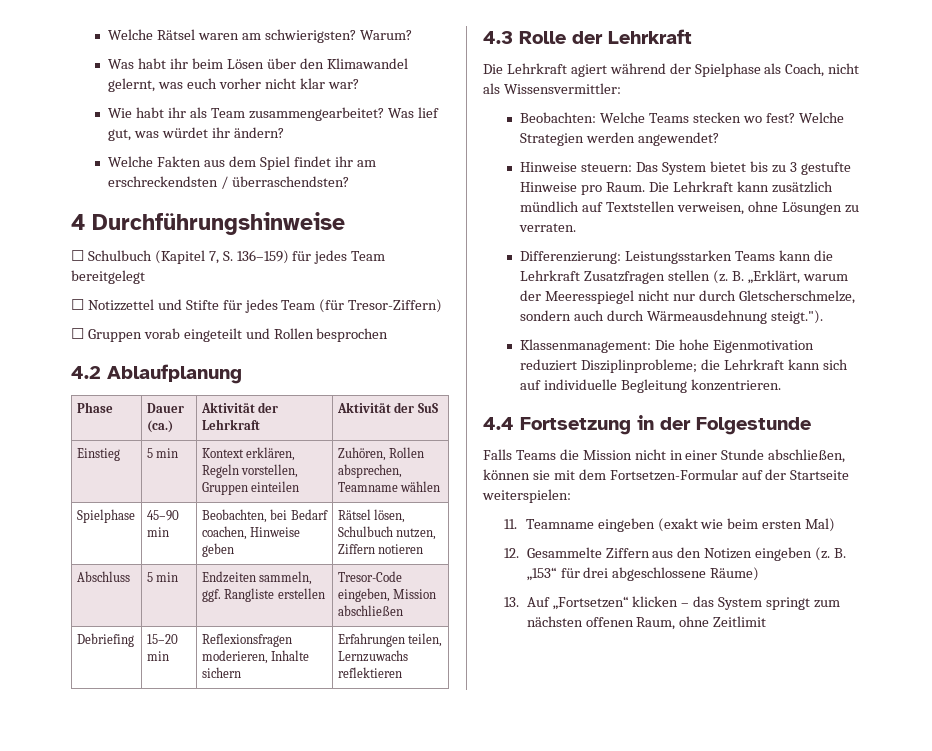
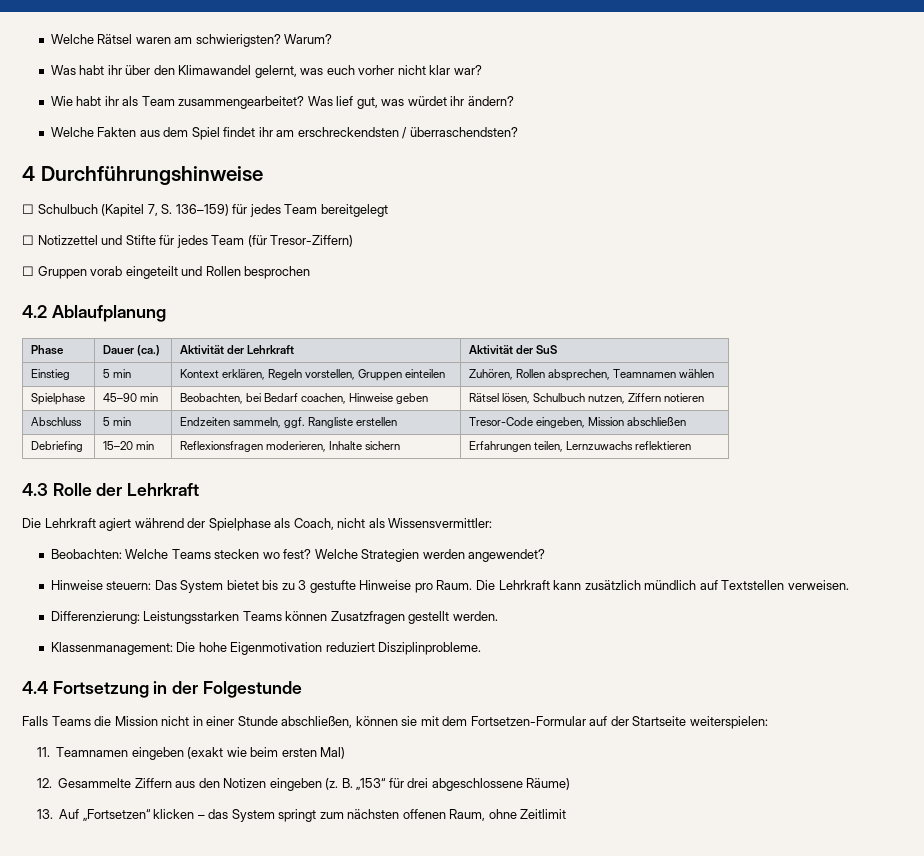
[192,58,264,69] beim Lösen -> (122, 70) none
[337,482,398,492] Teamname -> [613,369,677,378] Teamnamen
[677,201,859,215] [519,223,577,232] [520,250,833,264] [520,270,848,284] [520,290,855,304] [520,310,823,324] verweisen, ohne Lösungen zu verraten. // Differenzierung: Leistungsstarken Teams kann die Lehrkraft Zusatzfragen stellen (z. B. „Erklärt, warum der Meeresspiegel nicht nur durch Gletscherschmelze, sondern auch durch Wärmeausdehnung steigt."). -> [787,580,849,590] [50,611,498,624] verweisen. // Differenzierung: Leistungsstarken Teams können Zusatzfragen gestellt werden.
[581,359,848,373] [520,379,782,393] Disziplinprobleme; die Lehrkraft kann sich auf individuelle Begleitung konzentrieren. -> [378,642,482,655] Disziplinprobleme.
[525,519,594,529] Teamname -> [56,747,129,757] Teamnamen

